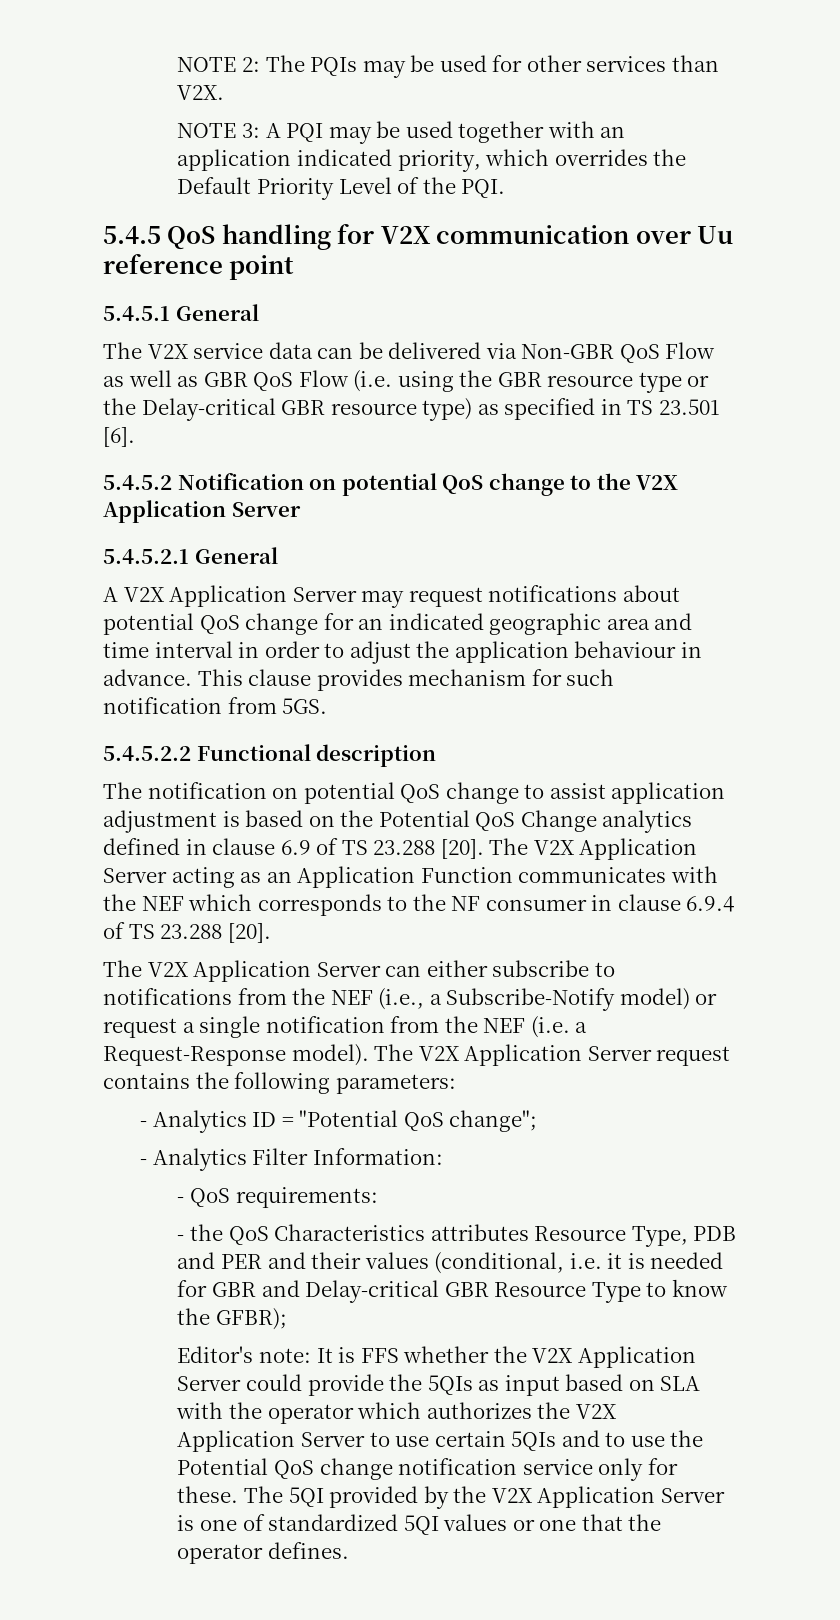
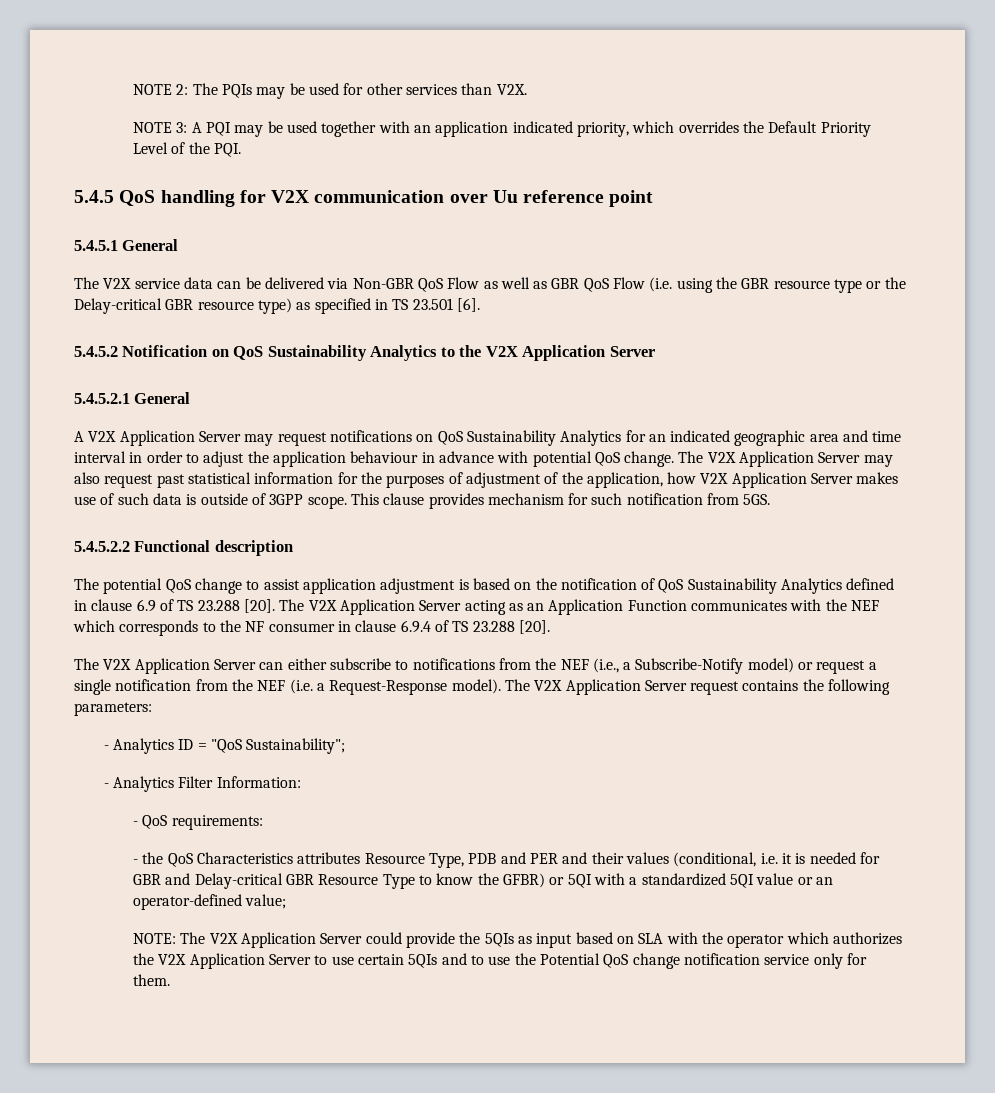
[341,473,565,496] potential QoS change -> [233,345,438,361] QoS Sustainability Analytics
[622,585,680,602] [103,613,319,635] about potential QoS change -> [416,430,622,446] on QoS Sustainability Analytics
[103,669,192,686] advance. -> [438,451,893,467] [74,472,899,488] [74,493,347,509] advance with potential QoS change. The V2X Application Server may also request past statistical information for the purposes of adjustment of the application, how V2X Application Server makes use of such data is outside of 3GPP scope.
[147,782,299,799] notification on -> (99, 584) none
[378,810,693,833] Potential QoS Change analytics -> [560,578,843,594] notification of QoS Sustainability Analytics
[299,1110,538,1132] "Potential QoS change"; -> [210,738,346,754] "QoS Sustainability";
[215,1308,287,1330] [177,1346,527,1363] GFBR); // Editor's note: It is FFS whether the -> [502,873,833,888] [133,894,287,910] [133,932,206,944] GFBR) or 5QI with a standardized 5QI value or an operator-defined value; // NOTE: The
[177,1486,725,1509] [177,1514,662,1535] [177,1542,349,1564] these. The 5QI provided by the V2X Application Server is one of standardized 5QI values or one that the operator defines. -> [133,974,171,986] them.

